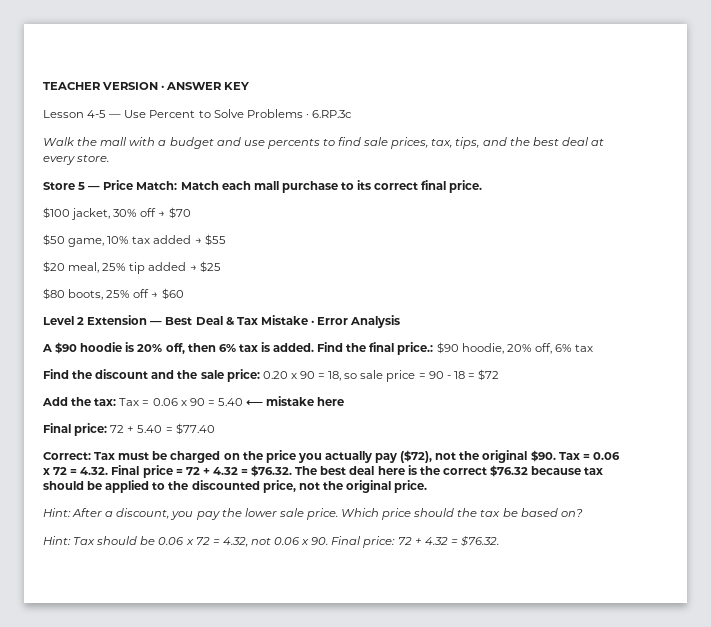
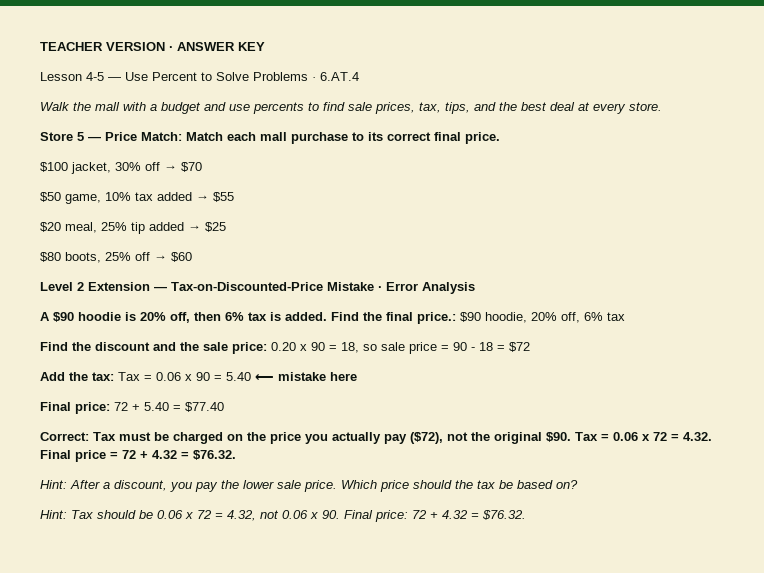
[311,110,352,118] 6.RP.3c -> [320,72,359,81] 6.AT.4
[165,316,258,325] Best Deal & Tax -> [171,282,323,291] Tax-on-Discounted-Price
[295,465,604,477] [43,480,428,493] The best deal here is the correct $76.32 because tax should be applied to the discounted price, not the original price. -> (236, 455) none

